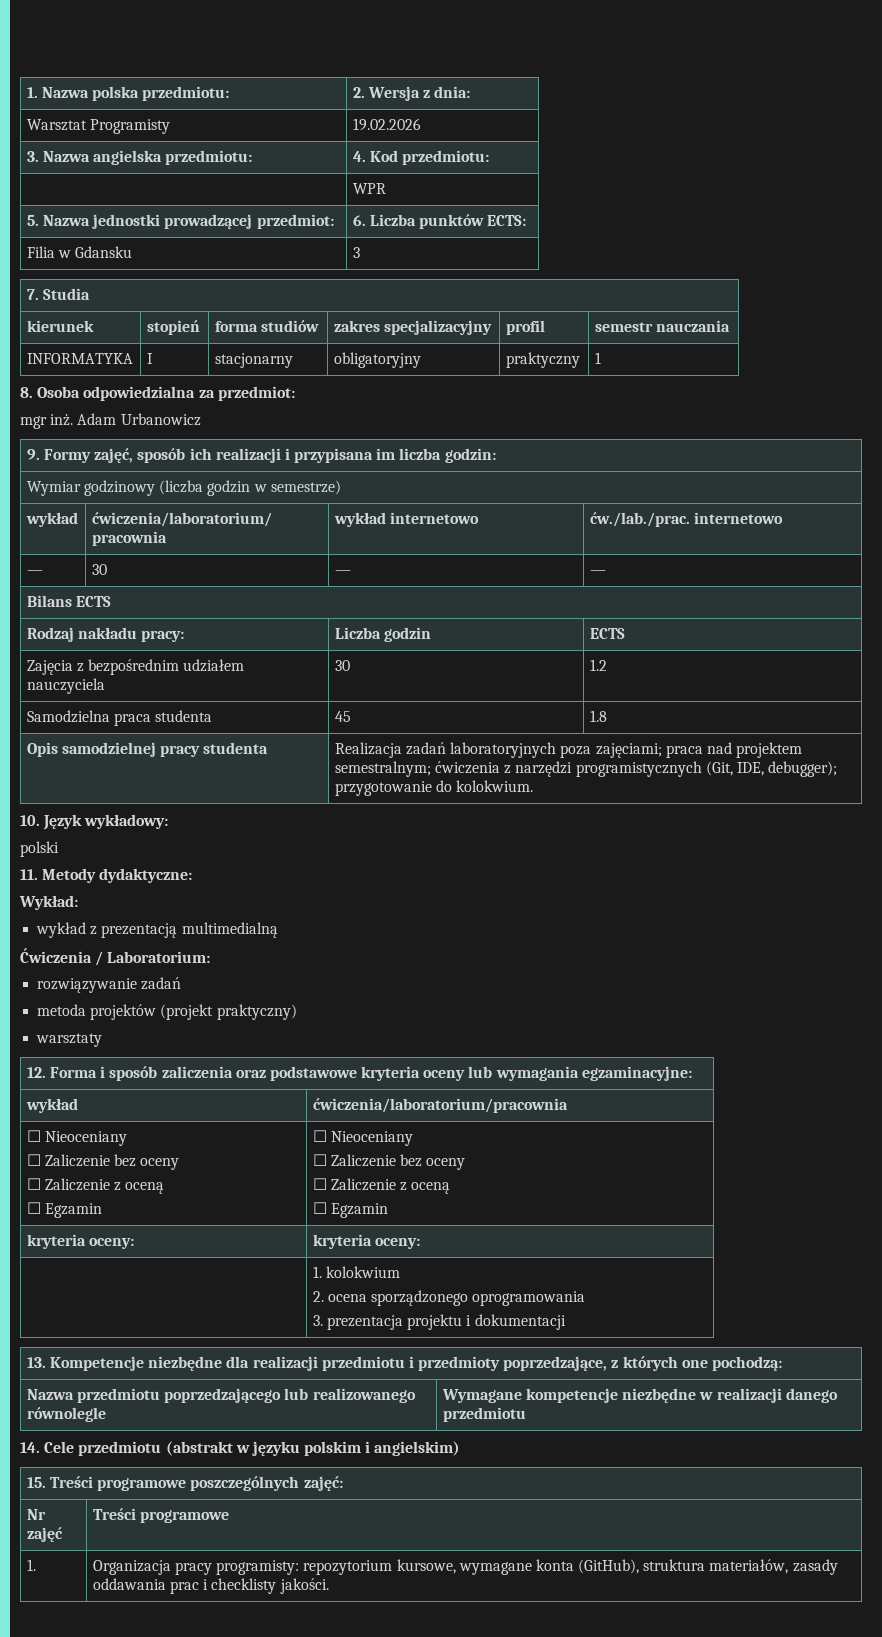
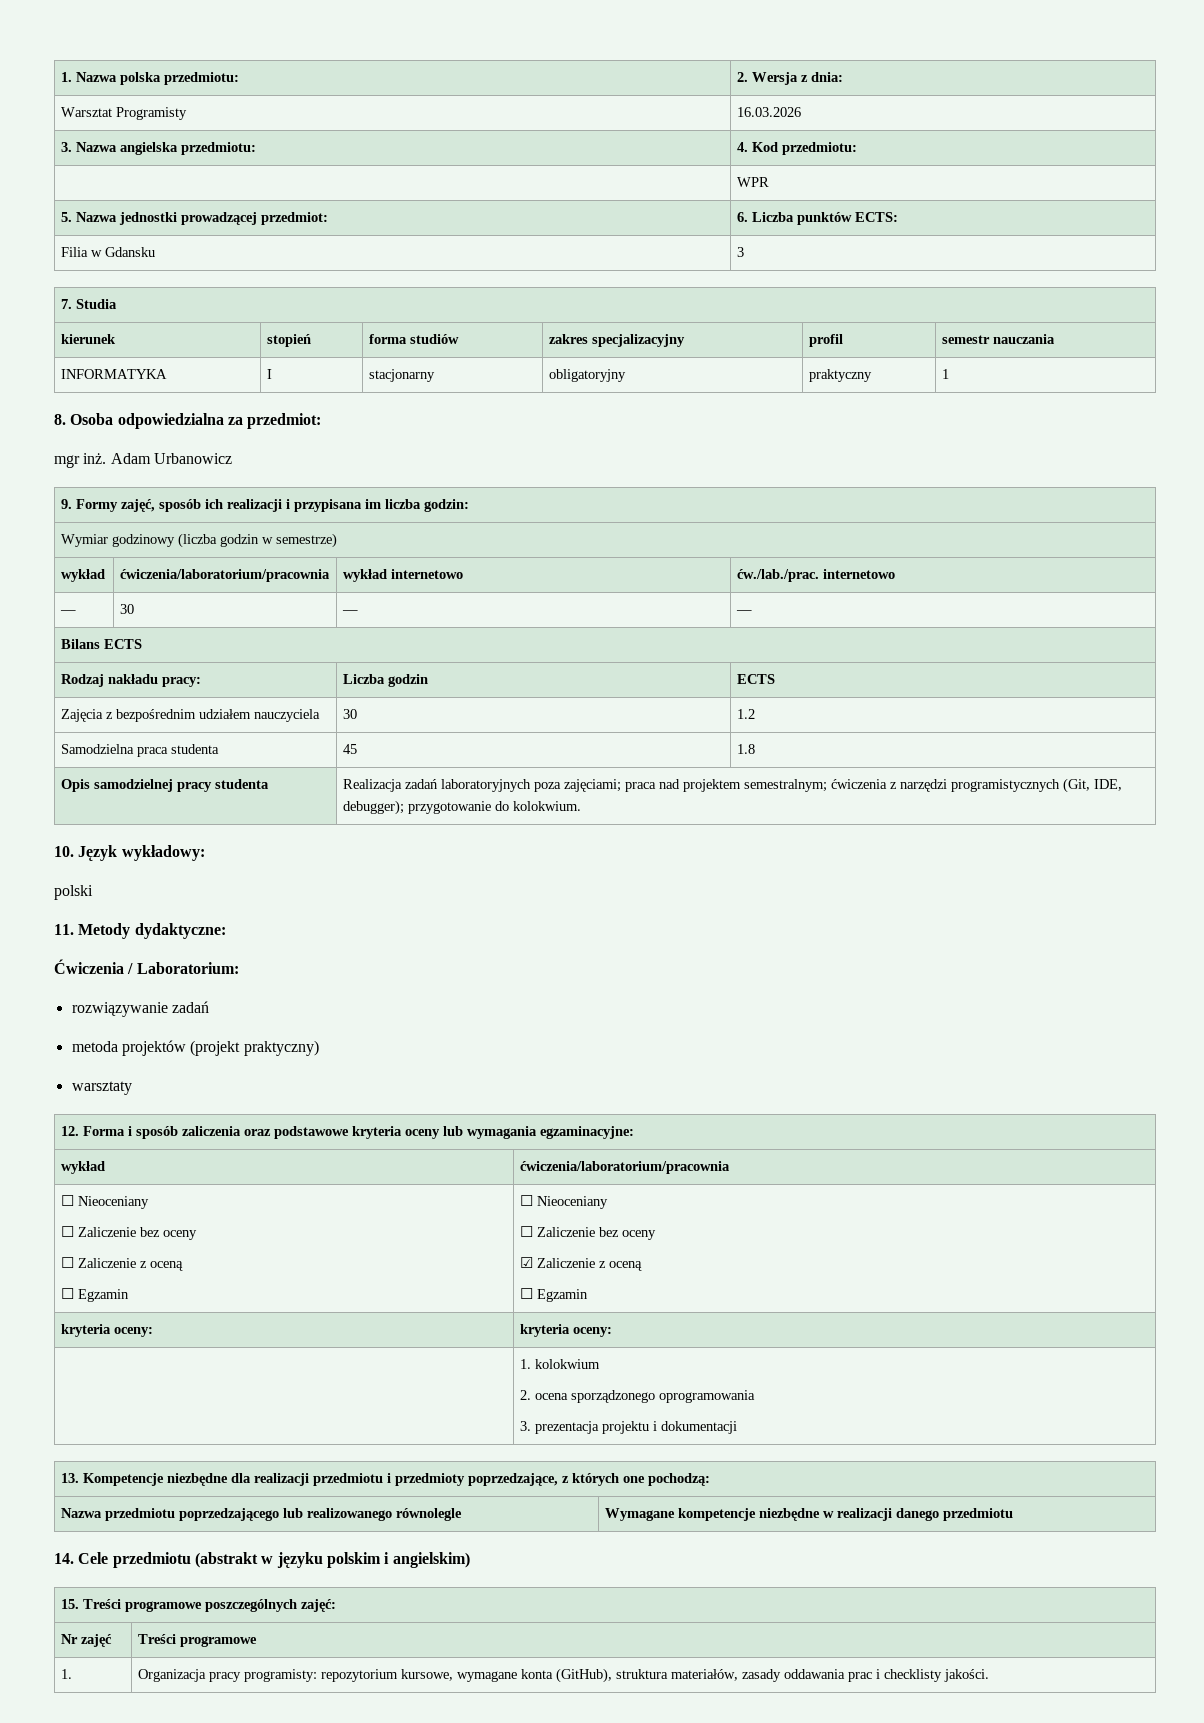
[352,118,421,131] 19.02.2026 -> [737,107,802,117] 16.03.2026
[19,895,78,910] [36,922,278,938] // Wykład: // wykład z prezentacją multimedialną -> (226, 931) none
[312,1178,327,1190] ☐ -> [520,1257,534,1268] ☑

